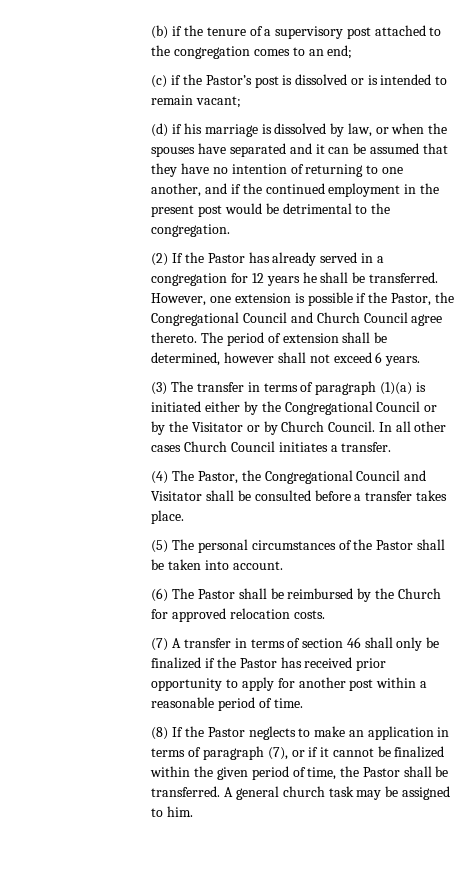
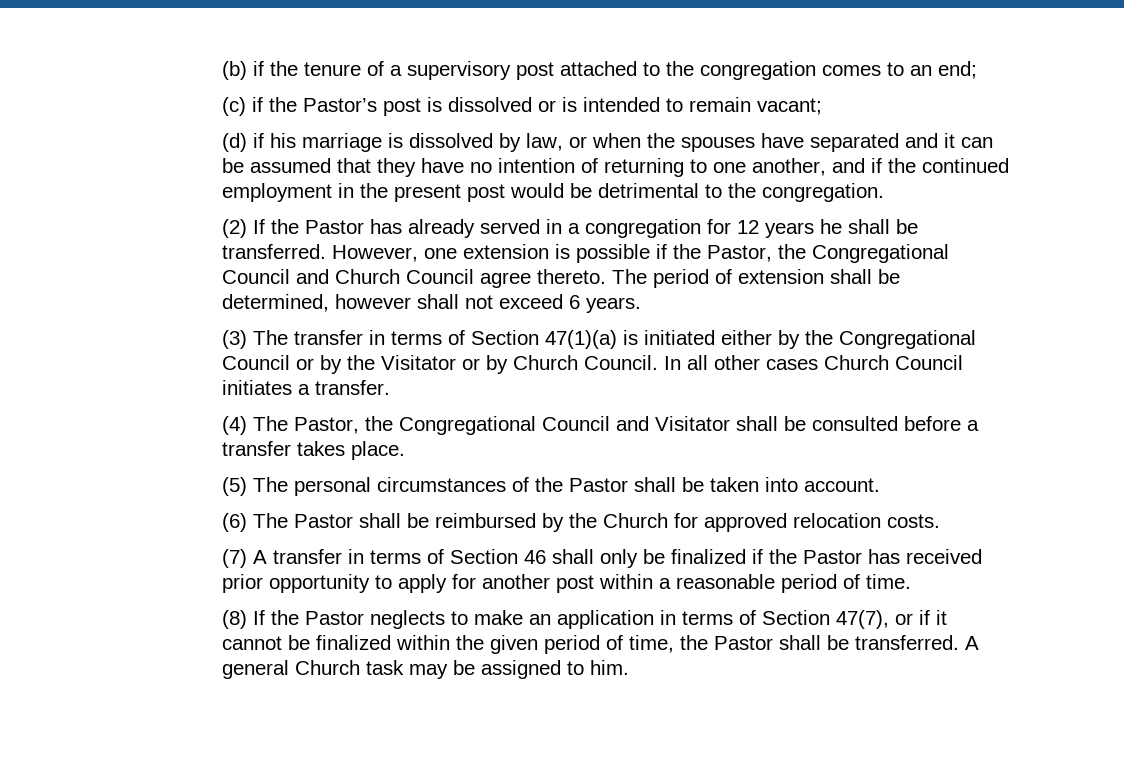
[315,381,412,395] paragraph (1)(a) -> [470,330,617,349] Section 47(1)(a)
[302,638,344,648] section -> [449,549,518,564] Section
[202,746,288,760] paragraph (7), -> [761,610,889,629] Section 47(7),
[282,786,325,797] church -> [294,660,360,675] Church

